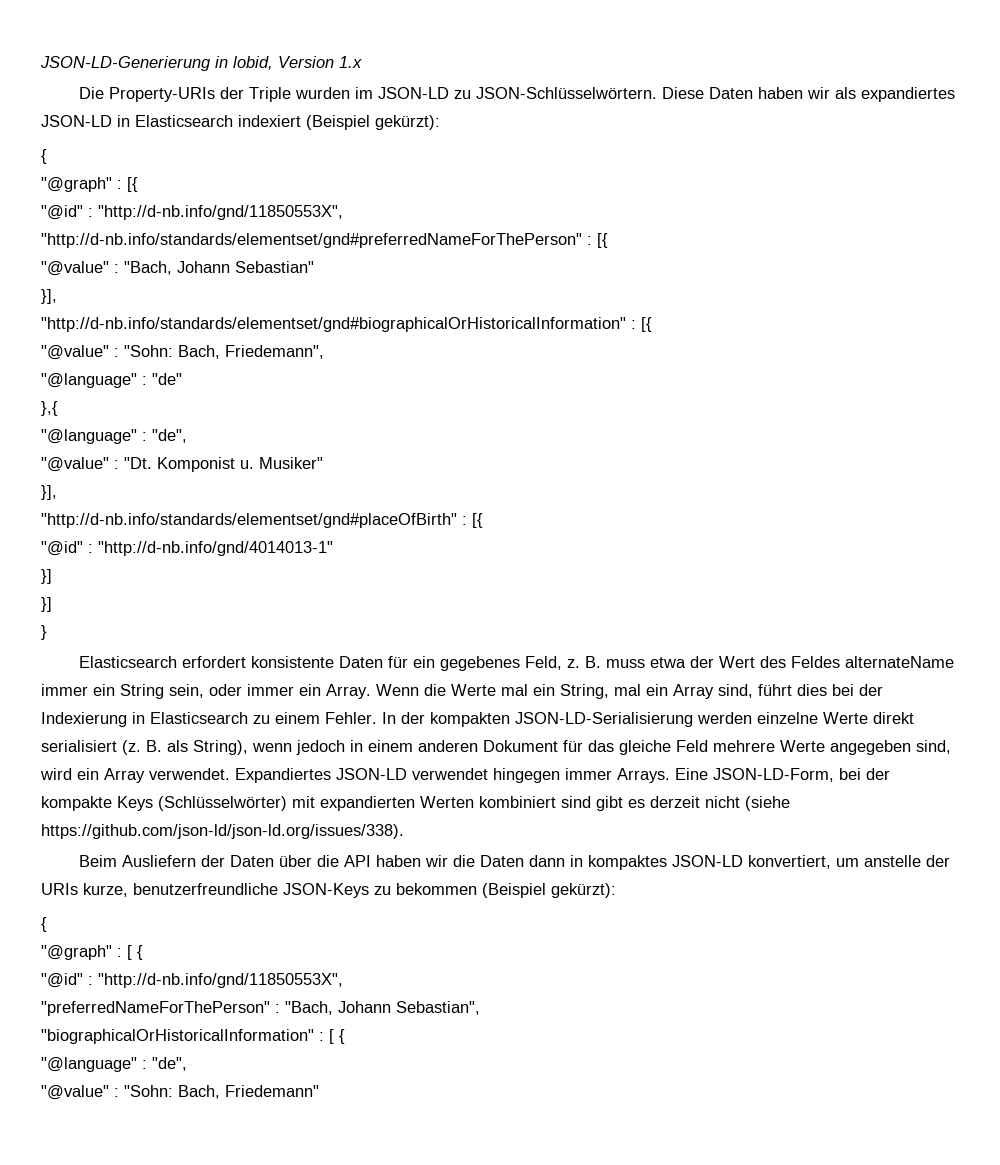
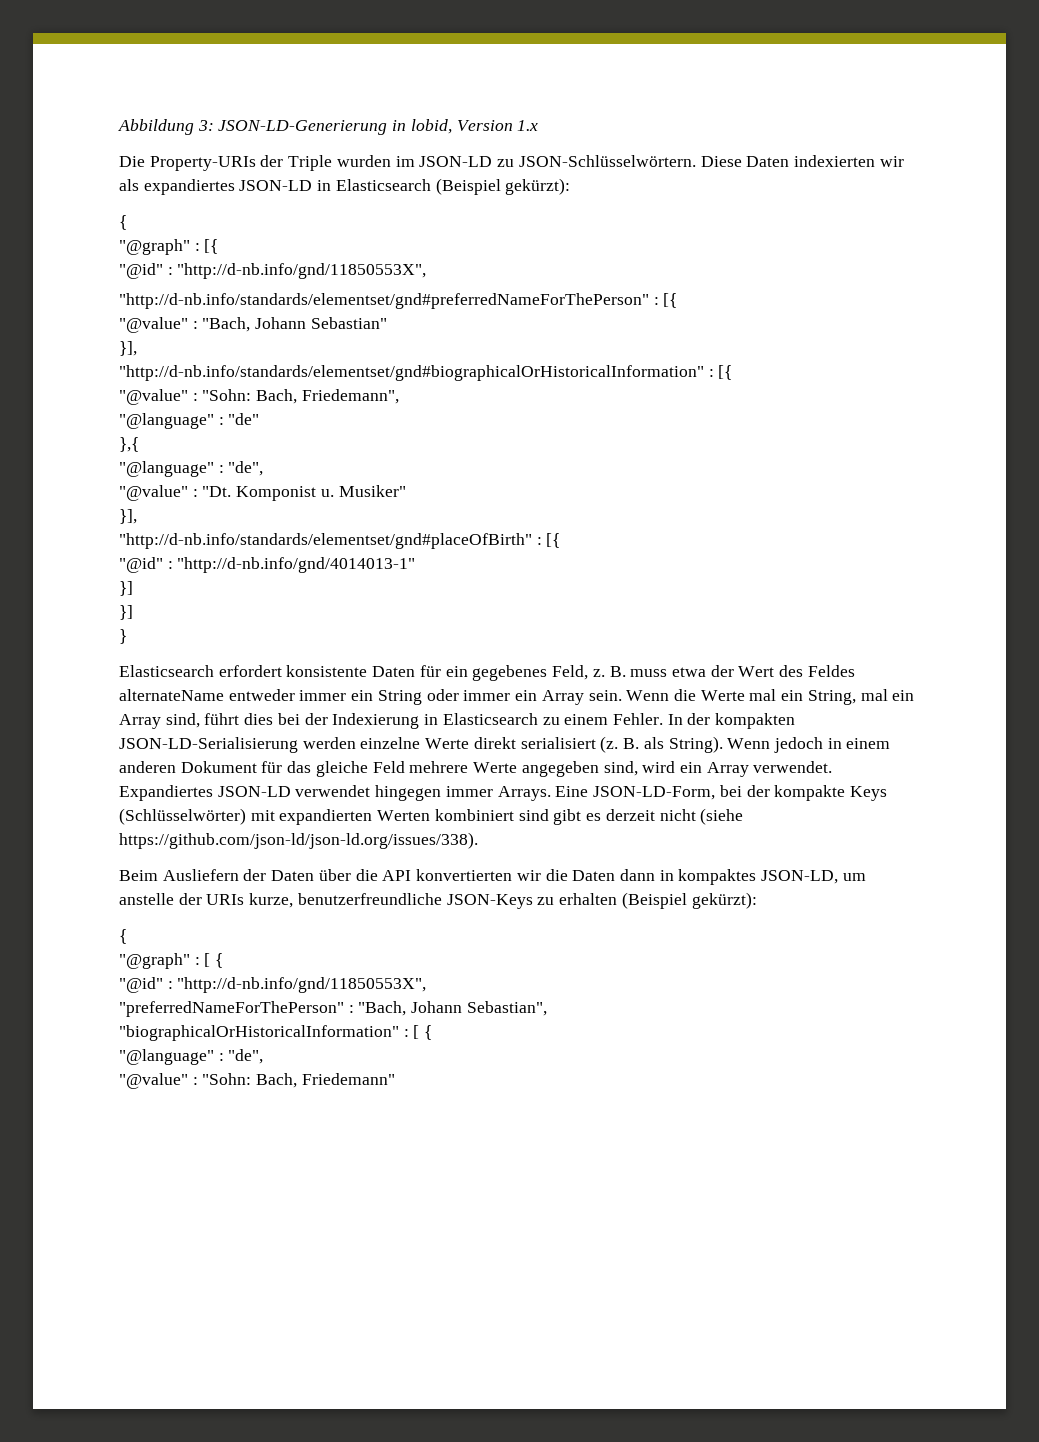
(40, 63) none -> [118,119,214,135] Abbildung 3:
[757,87,803,99] haben -> [793,155,875,167] indexierten
[238,115,301,127] indexiert -> (431, 185) none
(954, 662) none -> [228,689,295,701] entweder
[169,684,204,698] sein, -> (422, 697) none
[326,684,371,699] Array. -> [541,690,622,705] Array sein.
[193,740,292,755] String), wenn -> [668,736,771,753] String). Wenn
[375,855,421,867] haben -> [416,869,513,881] konvertierten
[671,855,831,869] JSON-LD konvertiert, -> [761,870,839,884] JSON-LD,
[396,883,477,895] bekommen -> [559,893,618,905] erhalten

